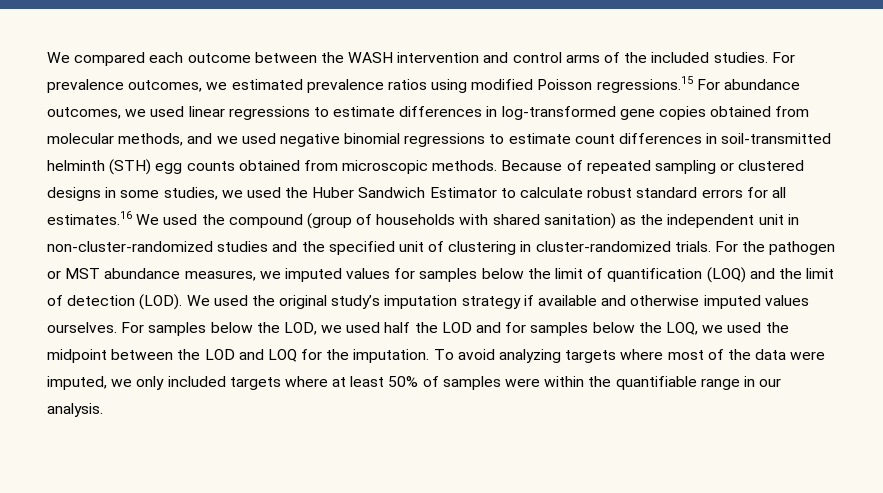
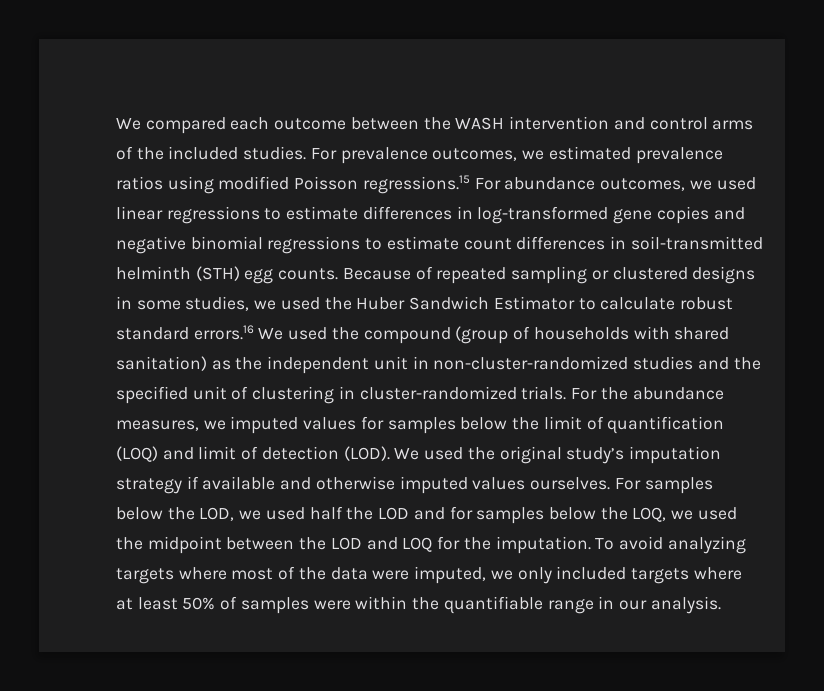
[710,106,810,117] [47,133,276,146] obtained from molecular methods, and we used -> [713,207,745,220] and
[186,160,498,174] counts obtained from microscopic methods. -> [278,268,339,280] counts.
[701,187,786,198] [47,211,132,225] errors for all estimates.16 -> [193,325,254,340] errors.16
[769,241,836,255] [47,268,101,279] pathogen or MST -> (628, 393) none
[778,268,802,279] the -> (194, 453) none

